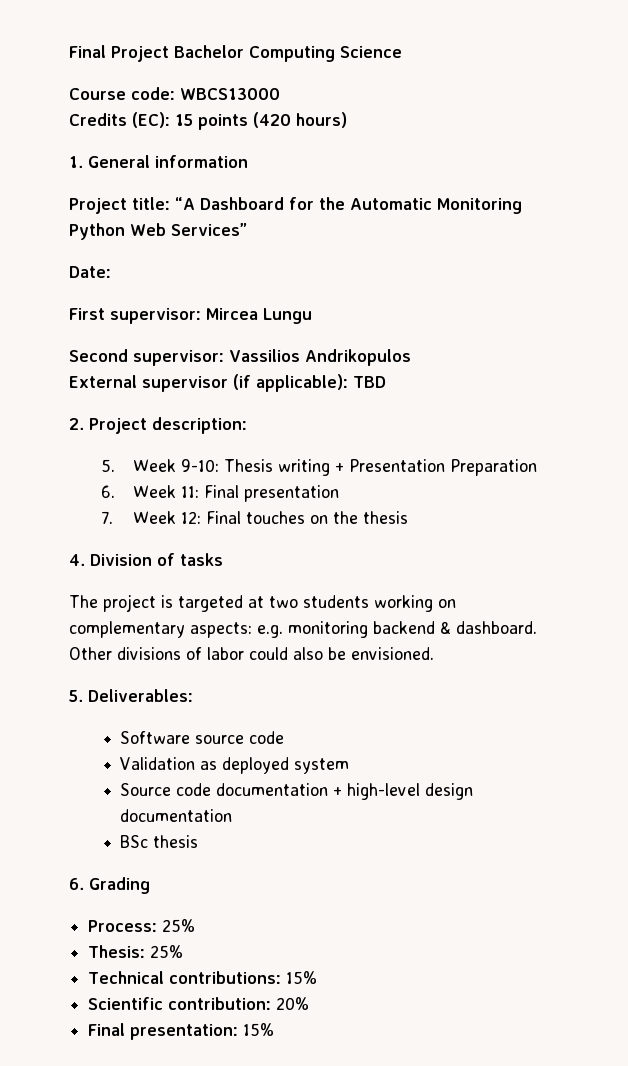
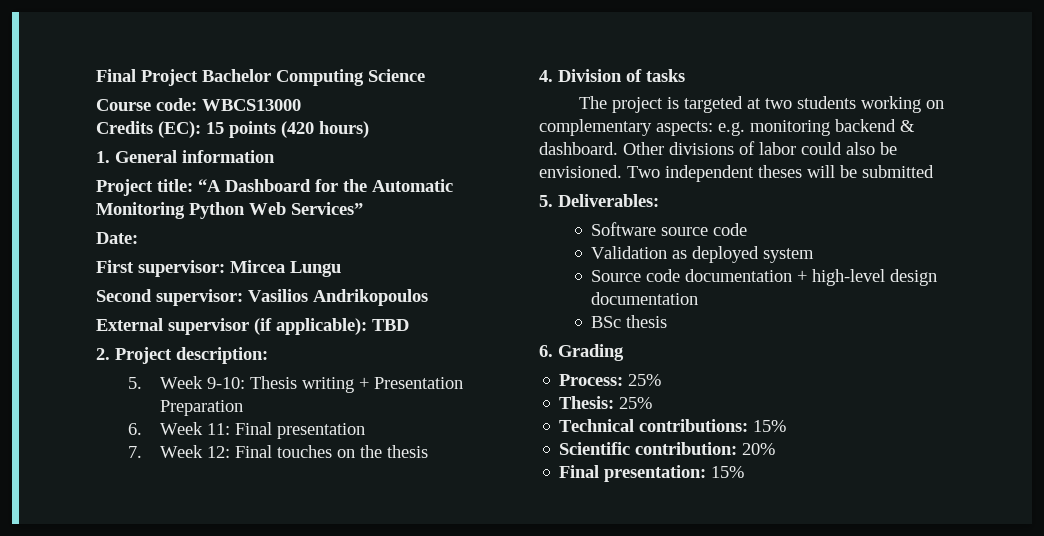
[229,349,411,366] Vassilios Andrikopulos -> [248,289,428,306] Vasilios Andrikopoulos
(434, 653) none -> [627,165,934,182] Two independent theses will be submitted

